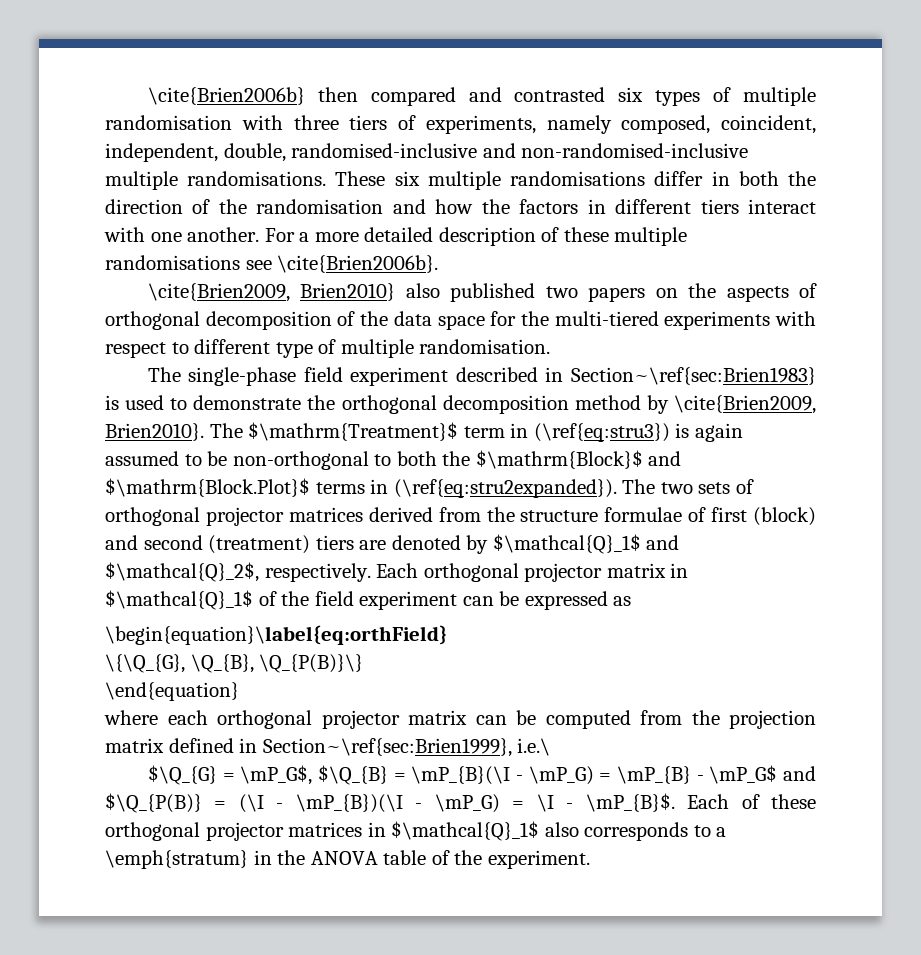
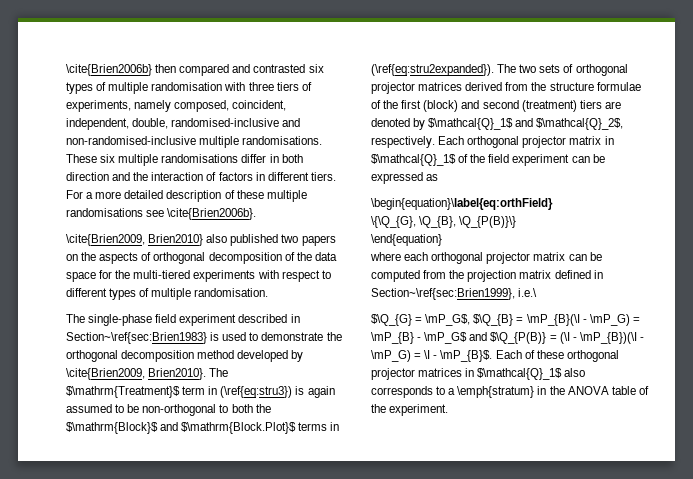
[787,171,816,186] [105,199,816,214] [104,227,260,242] the direction of the randomisation and how the factors in different tiers interact with one another. -> [66,172,336,181] direction and the interaction of factors in different tiers.
[275,342,313,358] type -> [109,288,137,300] types
(641, 402) none -> [237,350,289,362] developed
(707, 514) none -> [383,100,399,109] the

